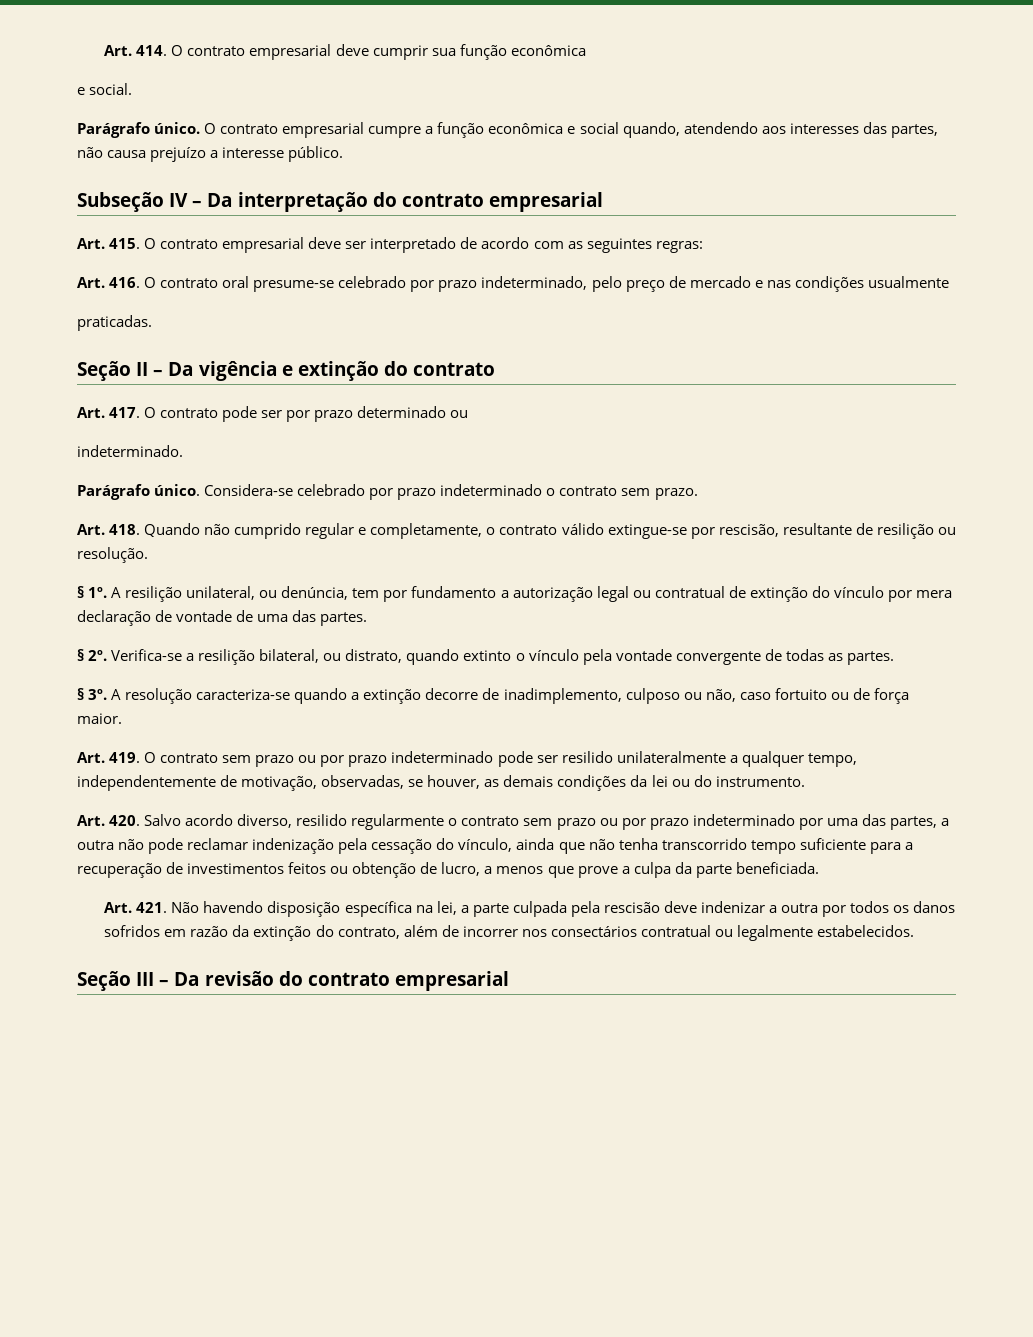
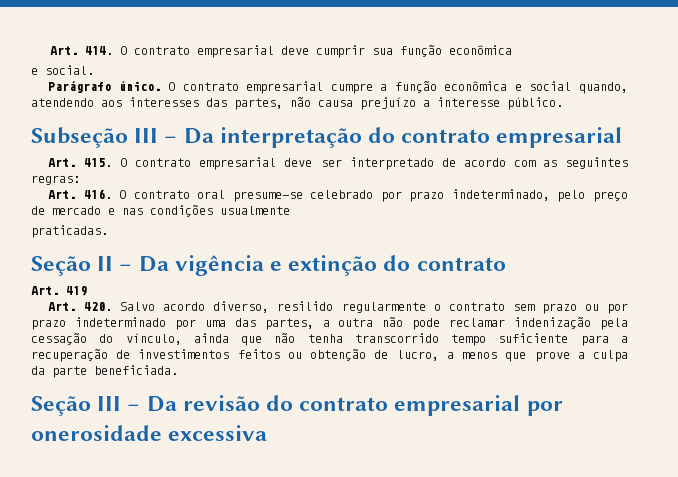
[169,193,189,207] IV -> [134,128,159,143] III
[109,406,469,422] [77,445,183,457] [77,484,698,500] [77,523,956,539] [77,547,148,563] [77,586,952,602] [77,610,368,626] [77,649,894,665] [77,688,909,704] [77,713,122,724] [77,751,857,767] [77,775,805,791] 417. O contrato pode ser por prazo determinado ou // indeterminado. // Parágrafo único. Considera-se celebrado por prazo indeterminado o contrato sem prazo. // Art. 418. Quando não cumprido regular e completamente, o contrato válido extingue-se por rescisão, resultante de resilição ou resolução. // § 1º. A resilição unilateral, ou denúncia, tem por fundamento a autorização legal ou contratual de extinção do vínculo por mera declaração de vontade de uma das partes. // § 2º. Verifica-se a resilição bilateral, ou distrato, quando extinto o vínculo pela vontade convergente de todas as partes. // § 3º. A resolução caracteriza-se quando a extinção decorre de inadimplemento, culposo ou não, caso fortuito ou de força maior. // Art. 419. O contrato sem prazo ou por prazo indeterminado pode ser resilido unilateralmente a qualquer tempo, independentemente de motivação, observadas, se houver, as demais condições da lei ou do instrumento. -> [66,286,87,296] 419
[104,901,956,917] [104,925,915,941] // Art. 421. Não havendo disposição específica na lei, a parte culpada pela rescisão deve indenizar a outra por todos os danos sofridos em razão da extinção do contrato, além de incorrer nos consectários contratual ou legalmente estabelecidos. -> (178, 370) none
(509, 981) none -> [526,401,563,416] [31,425,268,441] por onerosidade excessiva

